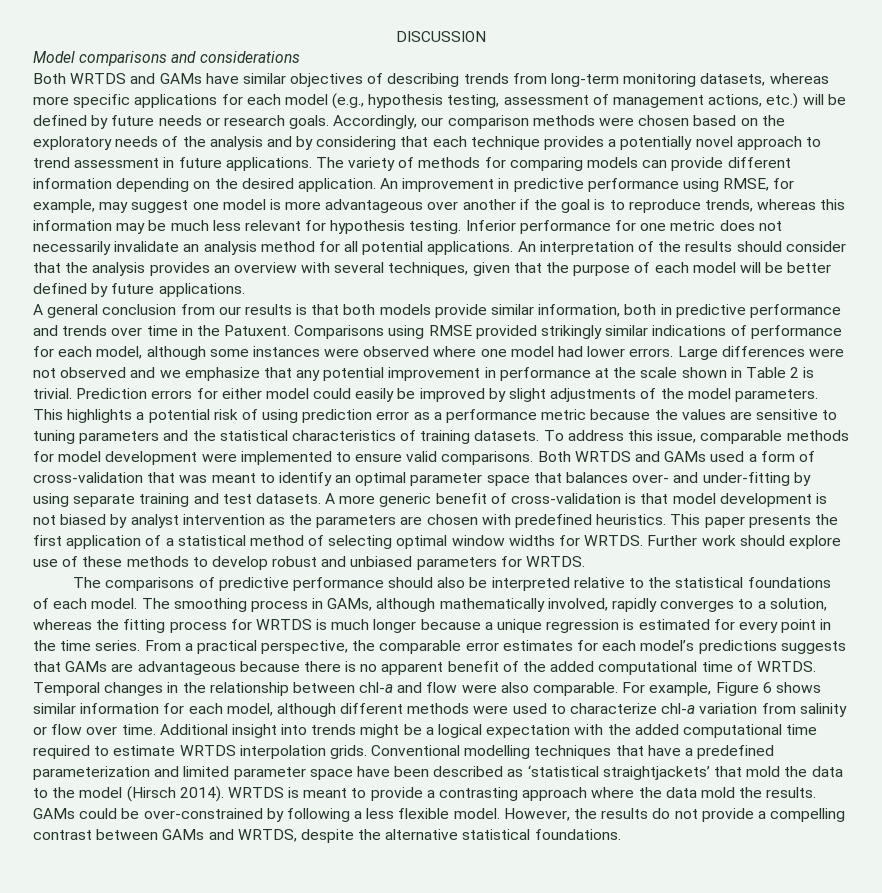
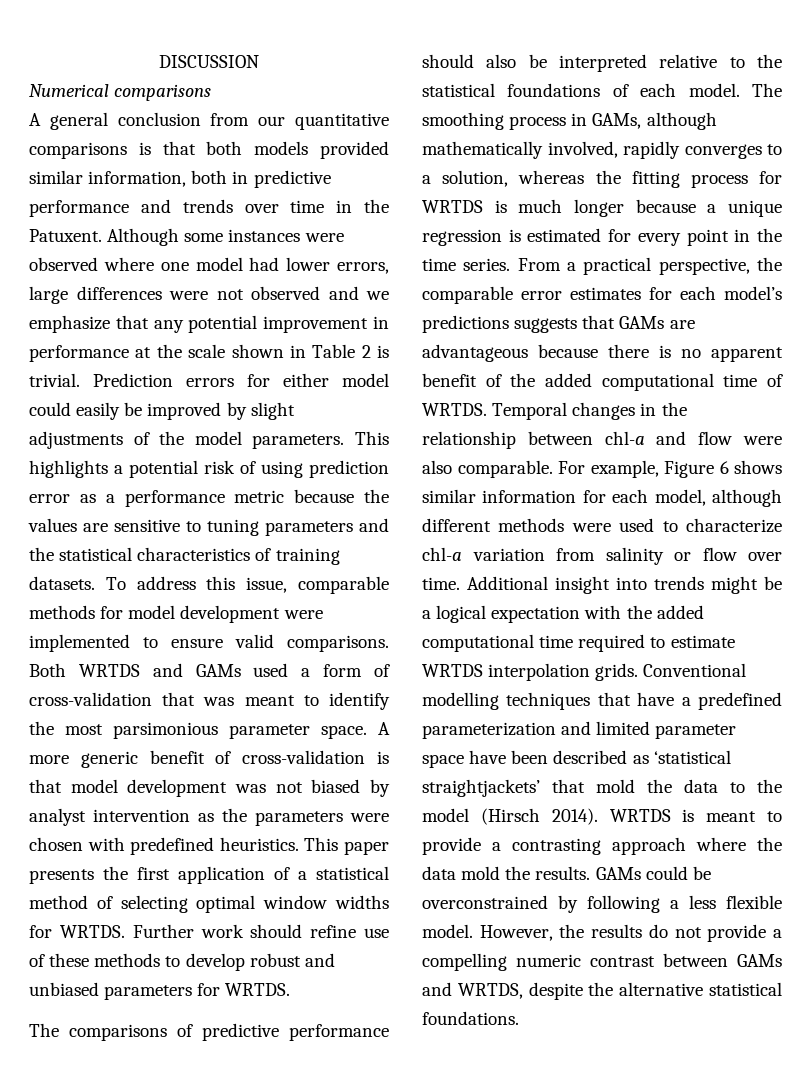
[33,51,300,66] [33,73,829,87] [33,93,846,109] [33,115,785,129] [33,136,821,150] [33,157,791,171] [33,178,795,192] [33,199,846,213] [33,220,782,234] [33,241,846,255] [33,262,832,276] [33,283,245,297] Model comparisons and considerations // Both WRTDS and GAMs have similar objectives of describing trends from long-term monitoring datasets, whereas more specific applications for each model (e.g., hypothesis testing, assessment of management actions, etc.) will be defined by future needs or research goals. Accordingly, our comparison methods were chosen based on the exploratory needs of the analysis and by considering that each technique provides a potentially novel approach to trend assessment in future applications. The variety of methods for comparing models can provide different information depending on the desired application. An improvement in predictive performance using RMSE, for example, may suggest one model is more advantageous over another if the goal is to reproduce trends, whereas this information may be much less relevant for hypothesis testing. Inferior performance for one metric does not necessarily invalidate an analysis method for all potential applications. An interpretation of the results should consider that the analysis provides an overview with several techniques, given that the purpose of each model will be better defined by future applications. -> [29,84,212,101] Numerical comparisons
[244,304,292,315] results -> [295,113,390,130] [29,142,127,159] quantitative comparisons
[434,304,487,318] provide -> [320,141,390,159] provided
[294,325,842,339] [33,346,206,360] Comparisons using RMSE provided strikingly similar indications of performance for each model, although -> [107,228,180,246] Although
[629,346,718,360] errors. Large -> [337,262,389,274] [29,286,68,304] errors, large
[335,472,811,486] [33,493,321,507] an optimal parameter space that balances over- and under-fitting by using separate training and test datasets. -> [29,721,367,739] the most parsimonious parameter space.
[815,493,827,504] is -> [234,784,266,793] was
[400,516,423,525] are -> [350,813,389,822] were
[788,535,841,549] explore -> [310,925,357,938] refine
[143,808,263,819] over-constrained -> [422,895,548,909] overconstrained
(846, 815) none -> [516,954,581,967] numeric

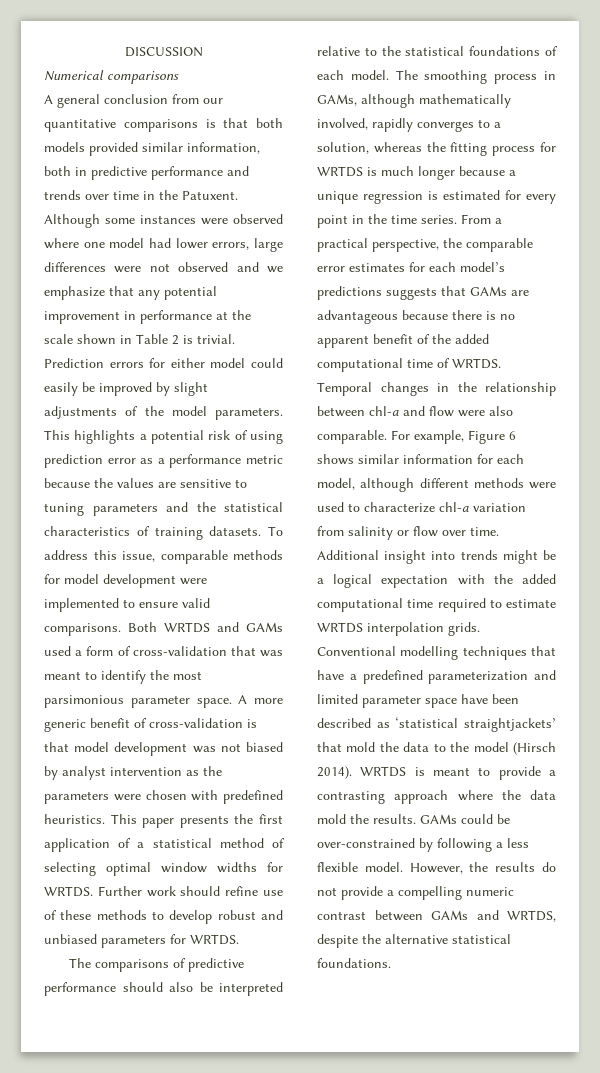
[422,895,548,909] overconstrained -> [317,838,415,848] over-constrained

